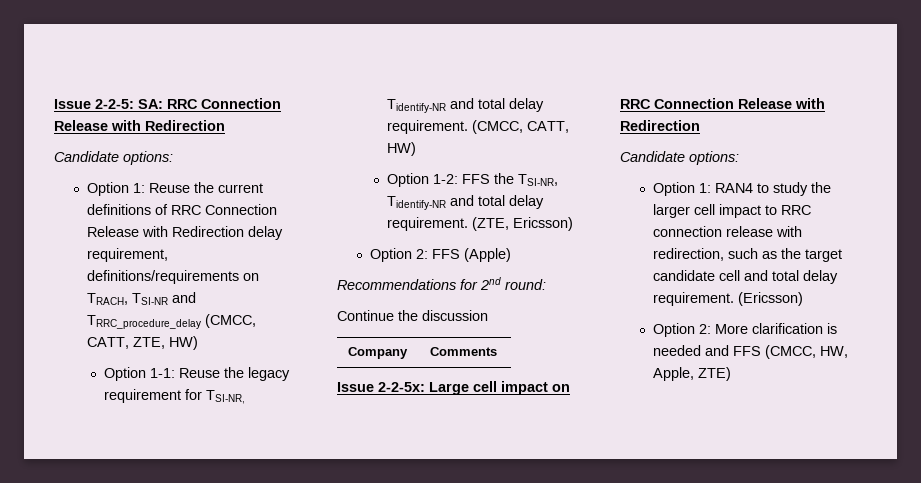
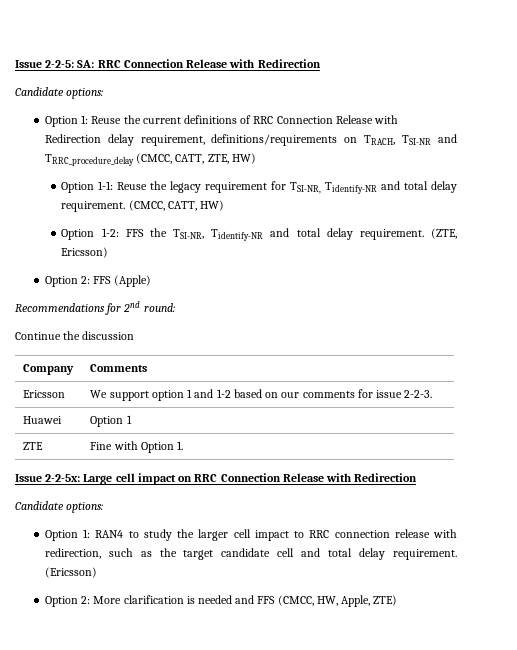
(498, 351) none -> [23,390,66,398] [90,389,433,401] [23,416,63,424] [90,415,132,427] [23,442,44,450] [90,441,184,453] // Ericsson | We support option 1 and 1-2 based on our comments for issue 2-2-3. // Huawei | Option 1 // ZTE | Fine with Option 1.

